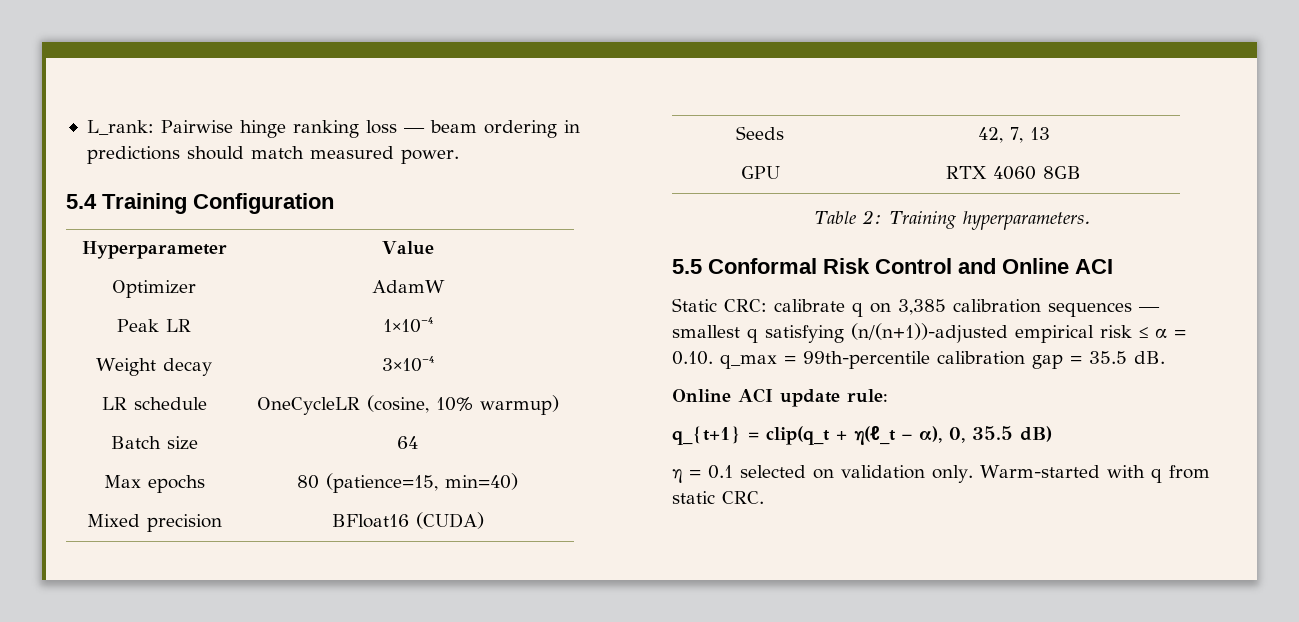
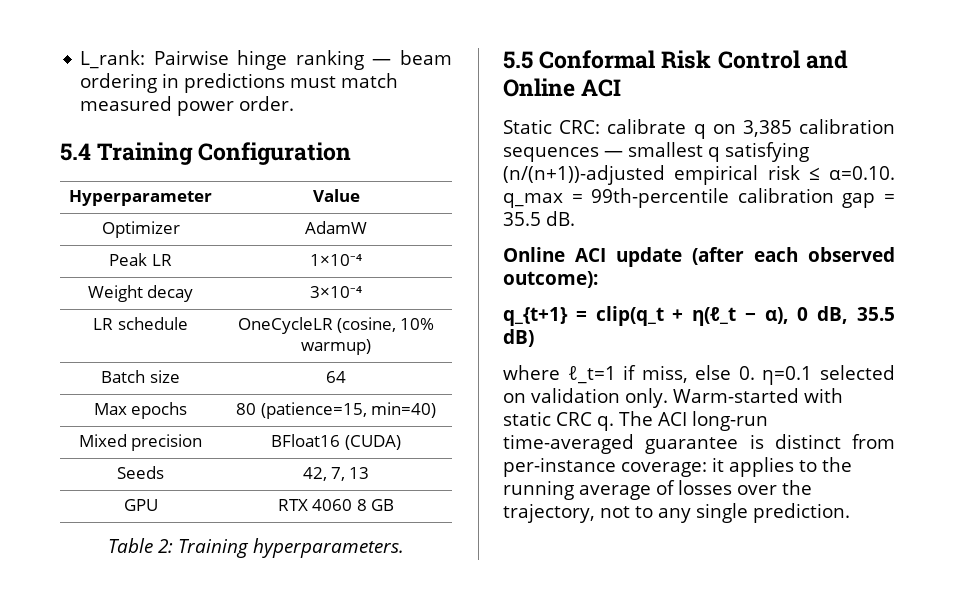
[365,120,397,134] loss -> (364, 60) none
[186,146,244,160] should -> [290,76,337,88] must
[400,149,459,164] power. -> [177,96,295,116] power order.
[1043,166,1081,179] 8GB -> [356,499,395,511] 8 GB
[1155,328,1186,338] [672,351,713,365] α = 0.10. -> [829,166,895,180] α=0.10.
[847,389,888,403] rule: -> [692,247,895,265] [503,271,598,288] (after each observed outcome):
[949,427,965,443] 0, -> [797,306,849,324] 0 dB,
[672,465,733,483] η = 0.1 -> [503,365,813,385] where ℓ_t=1 if miss, else 0. η=0.1
[1150,465,1210,483] [672,491,764,504] q from static CRC. -> [503,411,768,431] [503,434,895,454] [503,457,852,477] [503,480,812,500] [503,503,850,523] static CRC q. The ACI long-run time-averaged guarantee is distinct from per-instance coverage: it applies to the running average of losses over the trajectory, not to any single prediction.

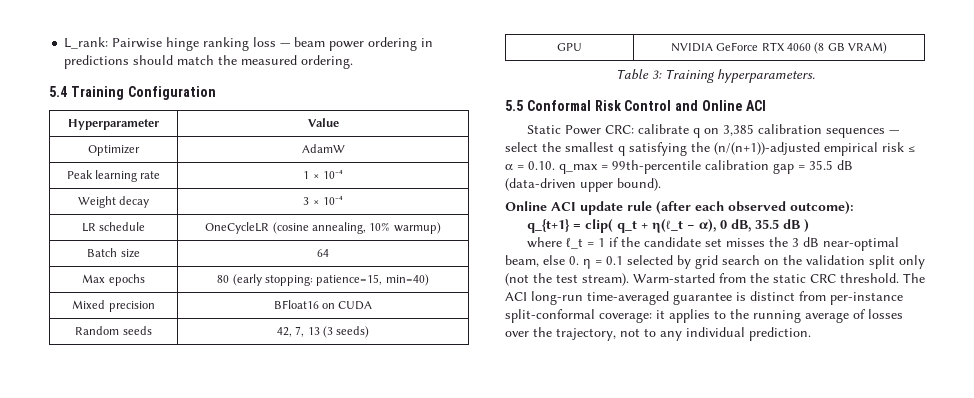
(364, 60) none -> [253,37,277,47] loss
(452, 57) none -> [329,41,365,51] power
[290,73,399,88] [80,96,295,116] must match measured power order. -> [133,55,354,69] should match the measured ordering.
[151,254,172,266] [310,254,362,266] LR | 1×10⁻⁴ -> [95,170,161,182] [303,170,343,179] learning rate | 1 × 10⁻⁴
[310,286,362,298] 3×10⁻⁴ -> [303,196,343,205] 3 × 10⁻⁴
[337,317,396,333] (cosine, -> [272,222,366,234] (cosine annealing,
[260,402,367,419] (patience=15, -> [232,274,383,286] (early stopping: patience=15,
[344,435,401,450] [117,466,164,479] (CUDA) // Seeds -> [322,301,373,310] [75,326,152,335] on CUDA // Random seeds
(370, 473) none -> [322,326,370,338] (3 seeds)
(158, 505) none -> [670,42,759,52] NVIDIA GeForce
[356,499,367,511] 8 -> [814,42,825,54] (8
(395, 505) none -> [848,42,888,54] VRAM)
[158,539,173,553] 2: -> [651,70,662,79] 3:
(552, 126) none -> [564,125,601,135] Power
(623, 154) none -> [505,142,561,152] select the
(809, 152) none -> [691,142,710,152] the
[829,166,895,180] α=0.10. -> [505,161,555,170] α = 0.10.
[546,211,575,226] dB. -> [837,160,853,170] [505,178,661,192] dB (data-driven upper bound).
(682, 257) none -> [627,201,652,211] rule
[595,306,664,326] clip(q_t -> [584,219,637,233] clip( q_t
[503,329,534,347] dB) -> [782,219,809,232] dB )
[567,365,895,385] [503,388,843,408] ℓ_t=1 if miss, else 0. η=0.1 selected on validation only. Warm-started with -> [565,237,899,251] [505,255,925,269] [505,273,769,286] ℓ_t = 1 if the candidate set misses the 3 dB near-optimal beam, else 0. η = 0.1 selected by grid search on the validation split only (not the test stream). Warm-started from the
[597,416,614,431] q. -> [840,273,899,283] threshold.
(616, 467) none -> [505,309,595,323] split-conformal
[695,503,748,523] single -> [686,327,745,337] individual

